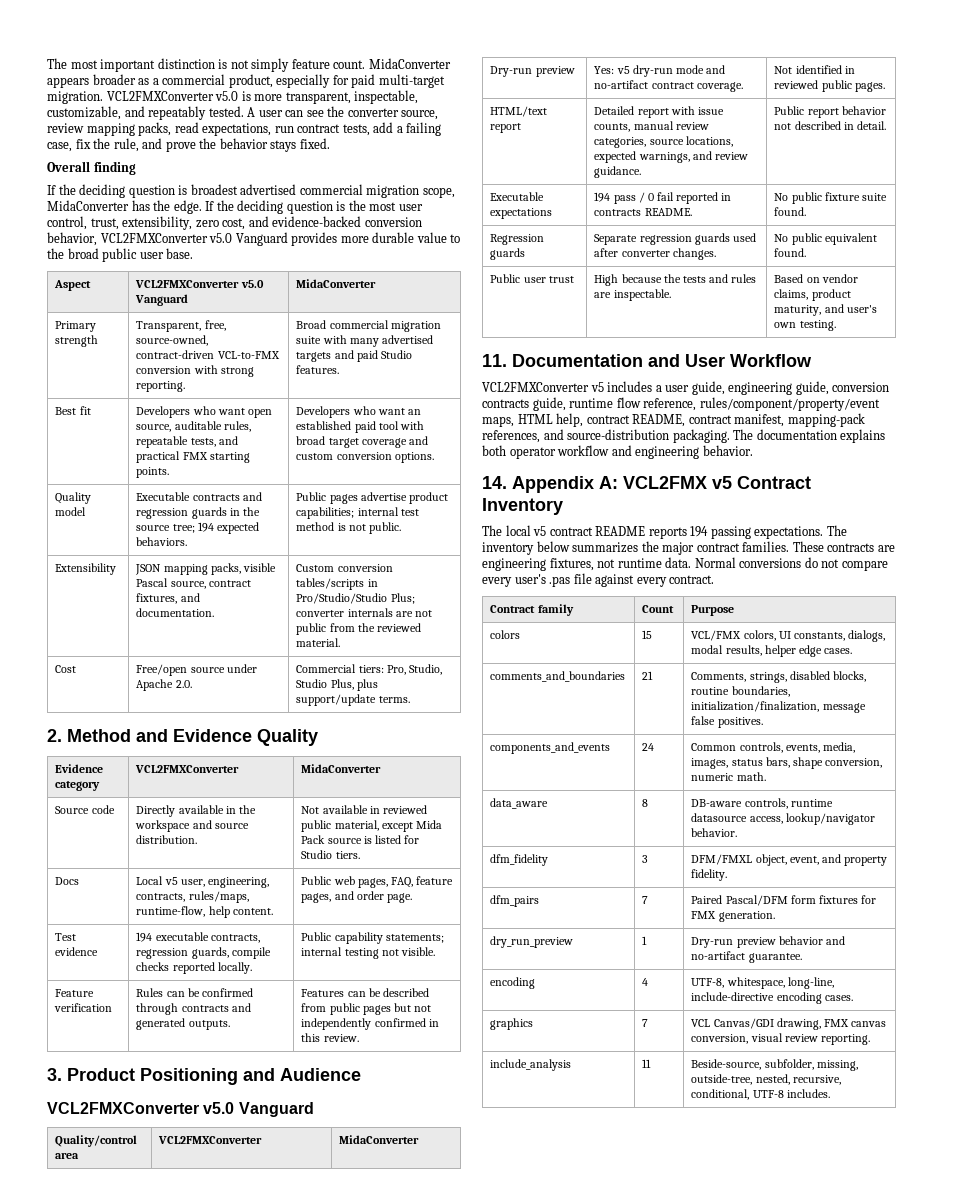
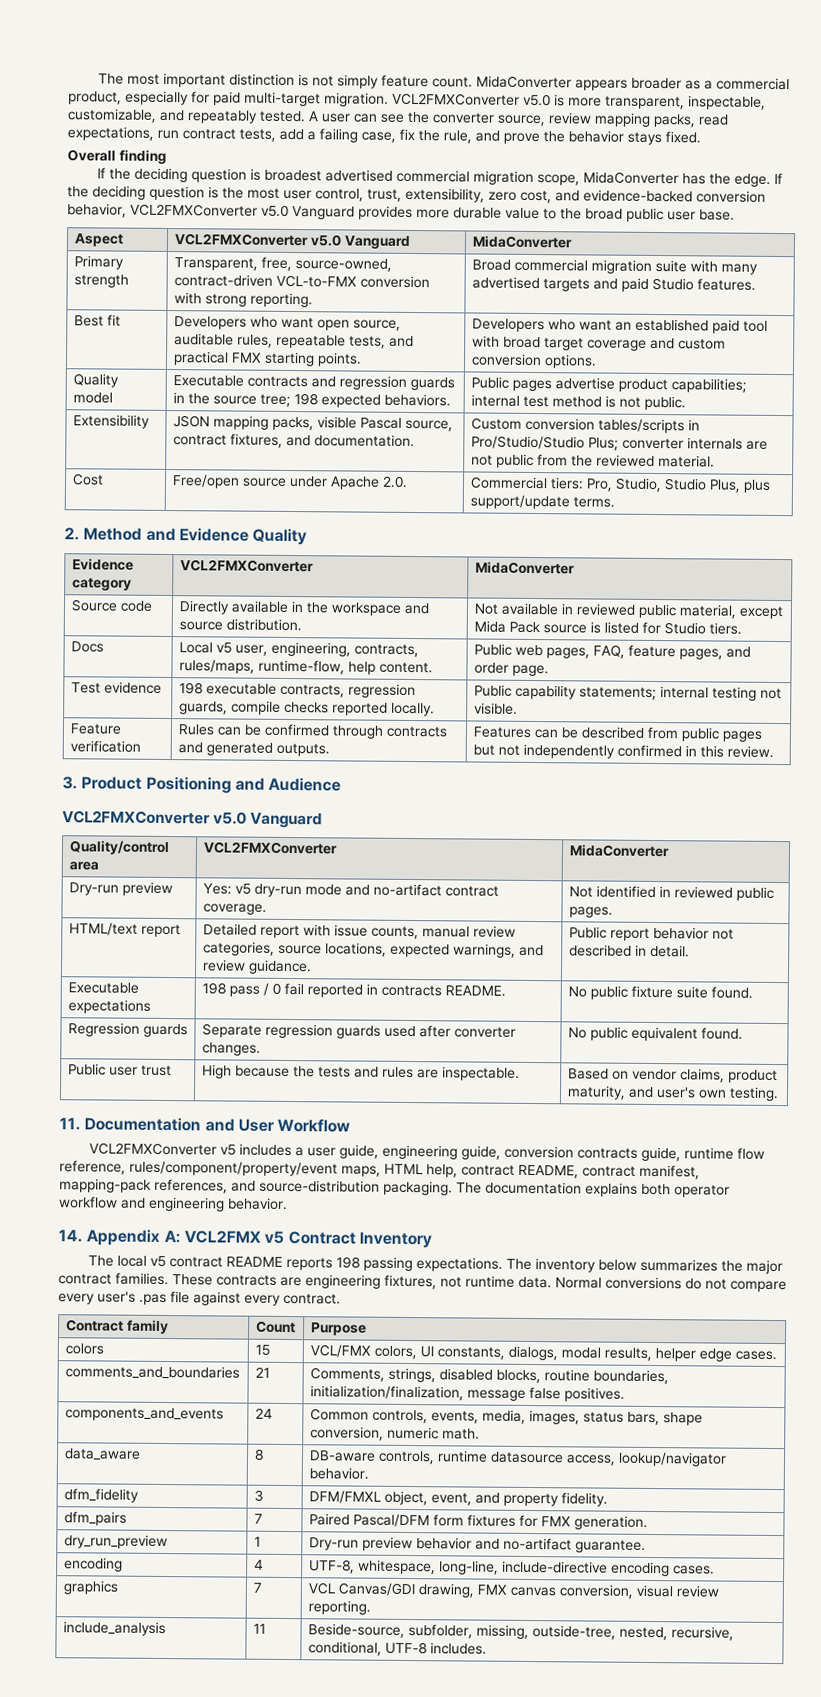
[197,522,214,532] 194 -> [293,393,318,406] 198
[136,932,153,942] 194 -> [178,682,203,695] 198
[594,192,611,202] 194 -> [201,982,226,995] 198
[690,526,709,537] 194 -> [336,1256,361,1269] 198

